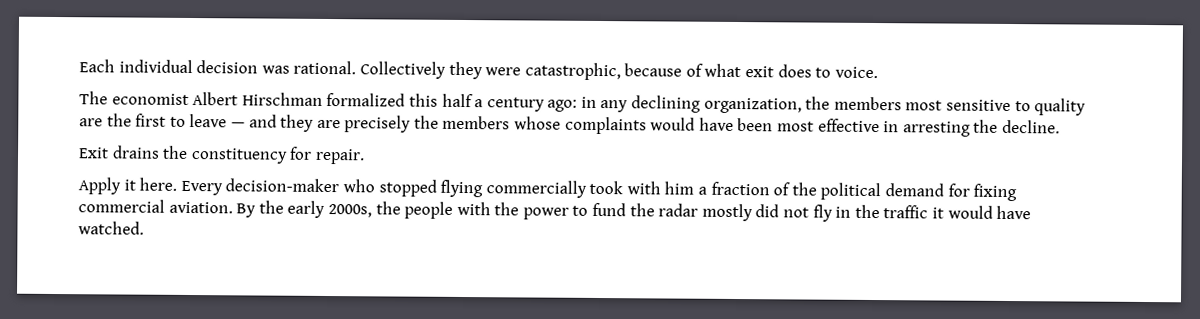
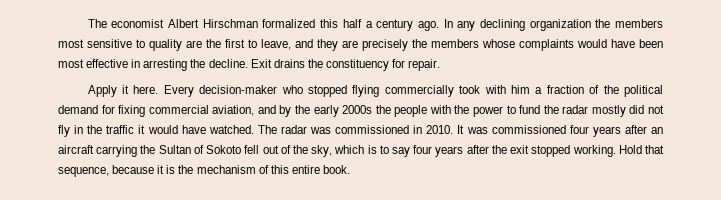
[79,59,878,81] Each individual decision was rational. Collectively they were catastrophic, because of what exit does to voice. // -> (87, 23) none
[547,96,597,112] ago: in -> [417,19,453,31] ago. In
[703,97,802,114] organization, -> [529,19,591,31] organization
[189,113,245,128] leave — -> [261,39,291,50] leave,
(1060, 126) // -> (248, 63) none
[168,201,257,218] aviation. By -> [212,105,292,117] aviation, and by
[327,204,372,218] 2000s, -> [342,105,373,114] 2000s
(144, 228) none -> [257,125,664,137] [58,145,664,157] [58,165,350,177] The radar was commissioned in 2010. It was commissioned four years after an aircraft carrying the Sultan of Sokoto fell out of the sky, which is to say four years after the exit stopped working. Hold that sequence, because it is the mechanism of this entire book.

